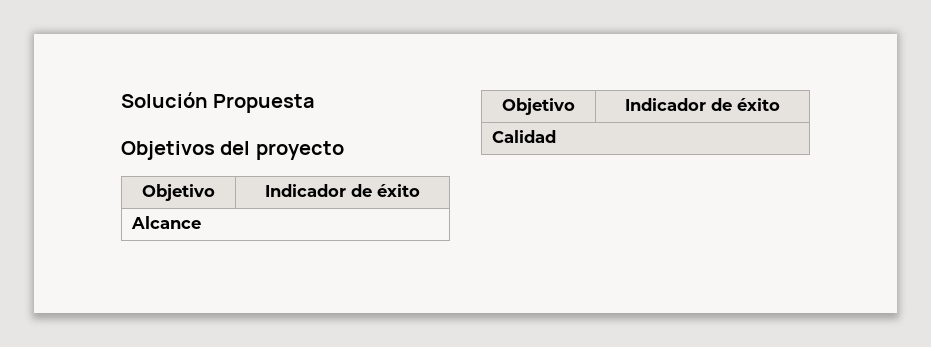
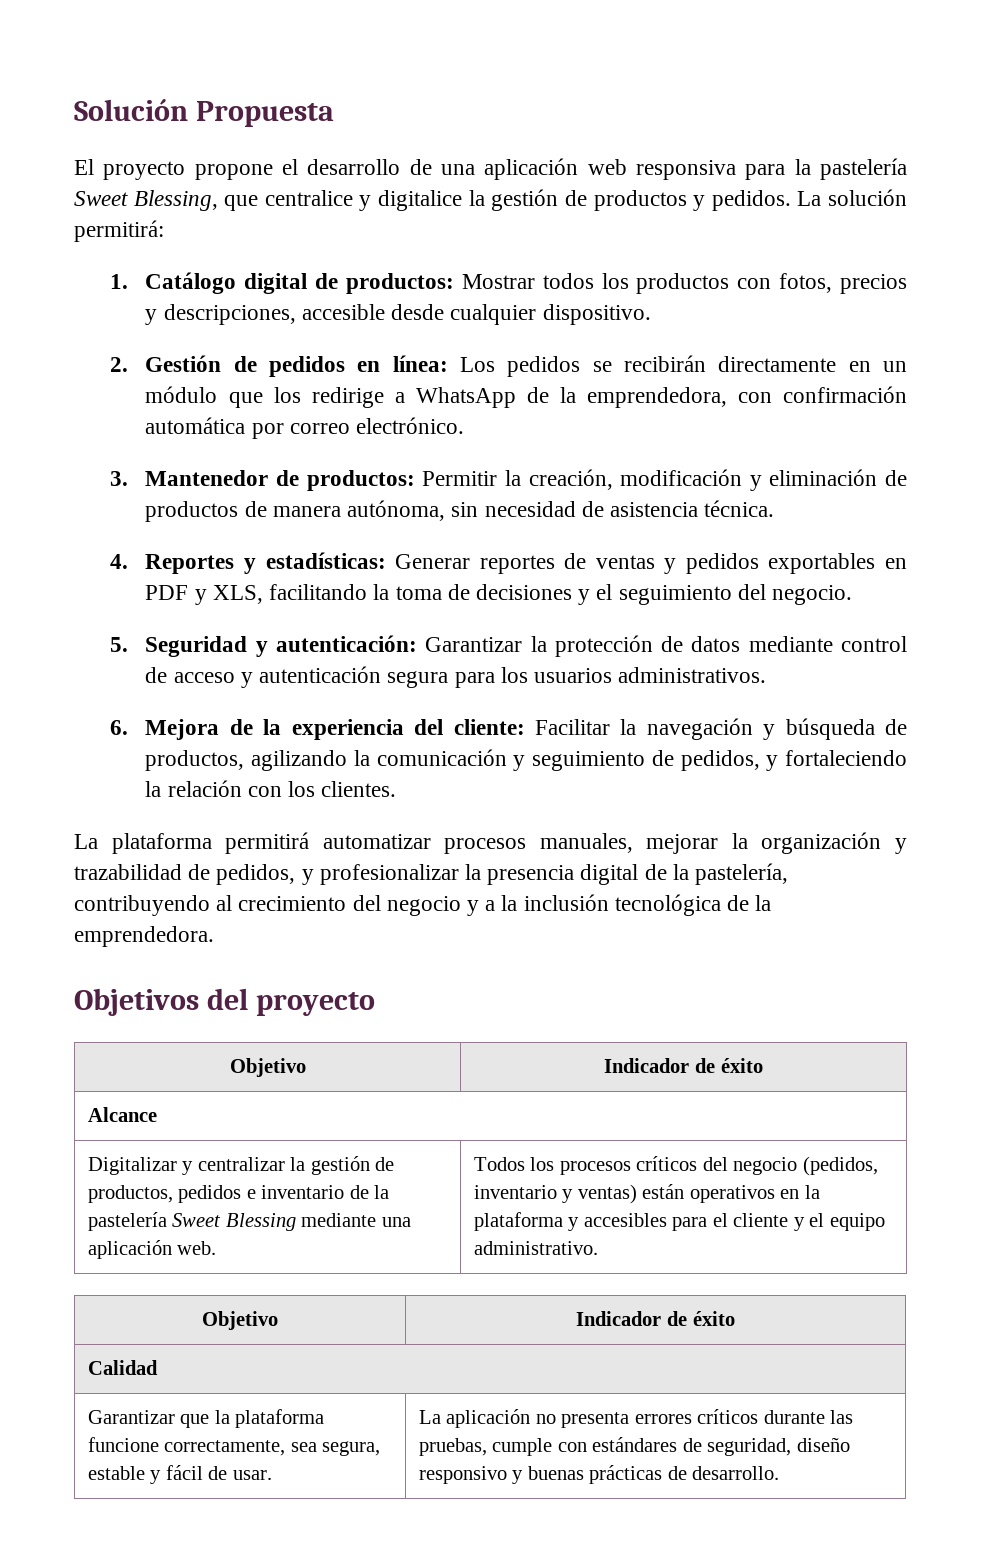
(316, 103) none -> [74,158,907,180] [74,189,908,211] [74,220,164,242] [109,272,907,294] [145,304,651,325] [109,355,907,377] [145,386,907,408] [145,417,465,439] [109,469,907,491] [145,500,775,522] [109,552,907,574] [145,584,852,605] [109,635,907,657] [145,666,767,688] [109,718,907,740] [145,749,907,771] [145,780,397,797] [74,832,907,854] [74,863,789,885] [74,894,772,916] [74,926,214,947] // El proyecto propone el desarrollo de una aplicación web responsiva para la pastelería Sweet Blessing, que centralice y digitalice la gestión de productos y pedidos. La solución permitirá: // 1. Catálogo digital de productos: Mostrar todos los productos con fotos, precios y descripciones, accesible desde cualquier dispositivo. // 2. Gestión de pedidos en línea: Los pedidos se recibirán directamente en un módulo que los redirige a WhatsApp de la emprendedora, con confirmación automática por correo electrónico. // 3. Mantenedor de productos: Permitir la creación, modificación y eliminación de productos de manera autónoma, sin necesidad de asistencia técnica. // 4. Reportes y estadísticas: Generar reportes de ventas y pedidos exportables en PDF y XLS, facilitando la toma de decisiones y el seguimiento del negocio. // 5. Seguridad y autenticación: Garantizar la protección de datos mediante control de acceso y autenticación segura para los usuarios administrativos. // 6. Mejora de la experiencia del cliente: Facilitar la navegación y búsqueda de productos, agilizando la comunicación y seguimiento de pedidos, y fortaleciendo la relación con los clientes. // La plataforma permitirá automatizar procesos manuales, mejorar la organización y trazabilidad de pedidos, y profesionalizar la presencia digital de la pastelería, contribuyendo al crecimiento del negocio y a la inclusión tecnológica de la emprendedora.
(202, 222) none -> [87,1156,395,1175] [87,1185,390,1203] [87,1212,411,1231] [87,1240,217,1259] [473,1156,878,1176] [473,1184,820,1204] [473,1212,885,1231] [473,1241,598,1255] // Digitalizar y centralizar la gestión de productos, pedidos e inventario de la pastelería Sweet Blessing mediante una aplicación web. | Todos los procesos críticos del negocio (pedidos, inventario y ventas) están operativos en la plataforma y accesibles para el cliente y el equipo administrativo.
(557, 136) none -> [87,1409,325,1428] [87,1437,381,1456] [87,1465,272,1484] [418,1409,854,1428] [418,1437,850,1456] [418,1465,780,1484] // Garantizar que la plataforma funcione correctamente, sea segura, estable y fácil de usar. | La aplicación no presenta errores críticos durante las pruebas, cumple con estándares de seguridad, diseño responsivo y buenas prácticas de desarrollo.

